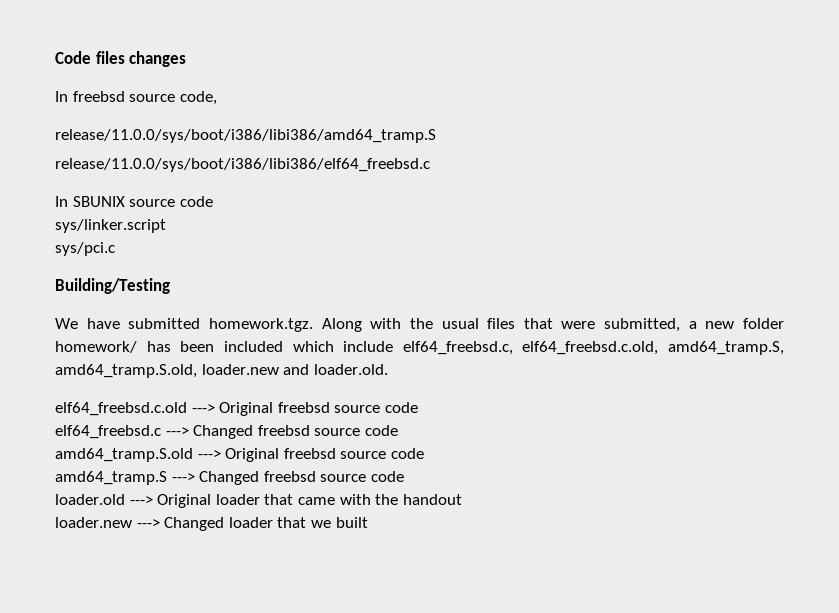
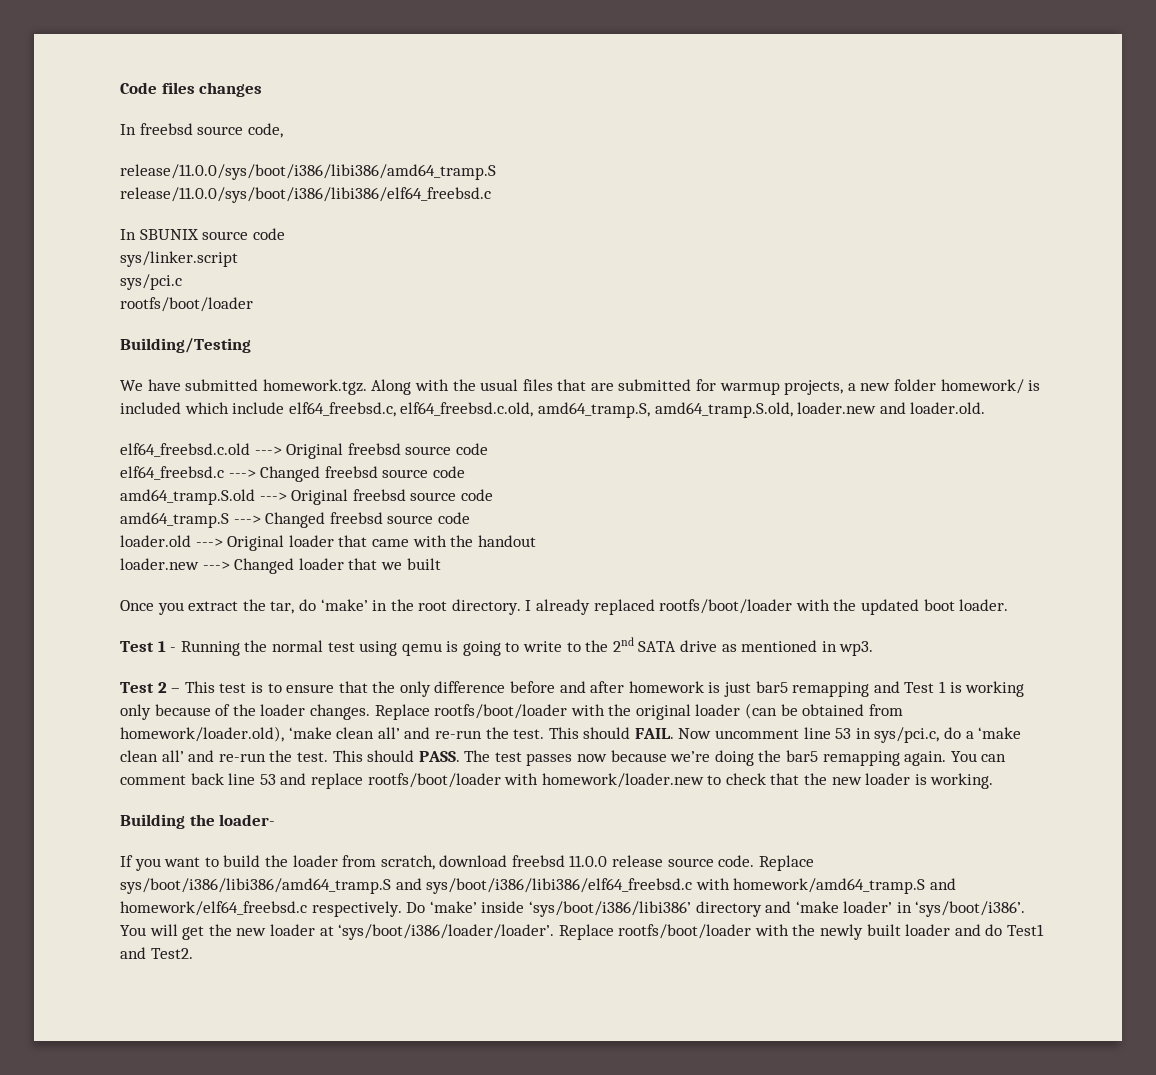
(115, 249) none -> [120,297,253,312] // rootfs/boot/loader
[561,318,681,332] were submitted, -> [590,379,844,395] are submitted for warmup projects,
[146,341,215,352] has been -> [1028,380,1041,391] is
(368, 522) none -> [120,599,1009,615] [120,637,874,656] [120,681,1025,697] [120,703,903,720] [120,726,1022,743] [120,750,1007,766] [120,773,994,789] [120,814,276,829] [120,855,814,871] [120,878,956,894] [120,901,1026,917] [120,924,1045,940] [120,947,193,959] // Once you extract the tar, do ‘make’ in the root directory. I already replaced rootfs/boot/loader with the updated boot loader. // Test 1 - Running the normal test using qemu is going to write to the 2nd SATA drive as mentioned in wp3. // Test 2 – This test is to ensure that the only difference before and after homework is just bar5 remapping and Test 1 is working only because of the loader changes. Replace rootfs/boot/loader with the original loader (can be obtained from homework/loader.old), ‘make clean all’ and re-run the test. This should FAIL. Now uncomment line 53 in sys/pci.c, do a ‘make clean all’ and re-run the test. This should PASS. The test passes now because we’re doing the bar5 remapping again. You can comment back line 53 and replace rootfs/boot/loader with homework/loader.new to check that the new loader is working. // Building the loader- // If you want to build the loader from scratch, download freebsd 11.0.0 release source code. Replace sys/boot/i386/libi386/amd64_tramp.S and sys/boot/i386/libi386/elf64_freebsd.c with homework/amd64_tramp.S and homework/elf64_freebsd.c respectively. Do ‘make’ inside ‘sys/boot/i386/libi386’ directory and ‘make loader’ in ‘sys/boot/i386’. You will get the new loader at ‘sys/boot/i386/loader/loader’. Replace rootfs/boot/loader with the newly built loader and do Test1 and Test2.

